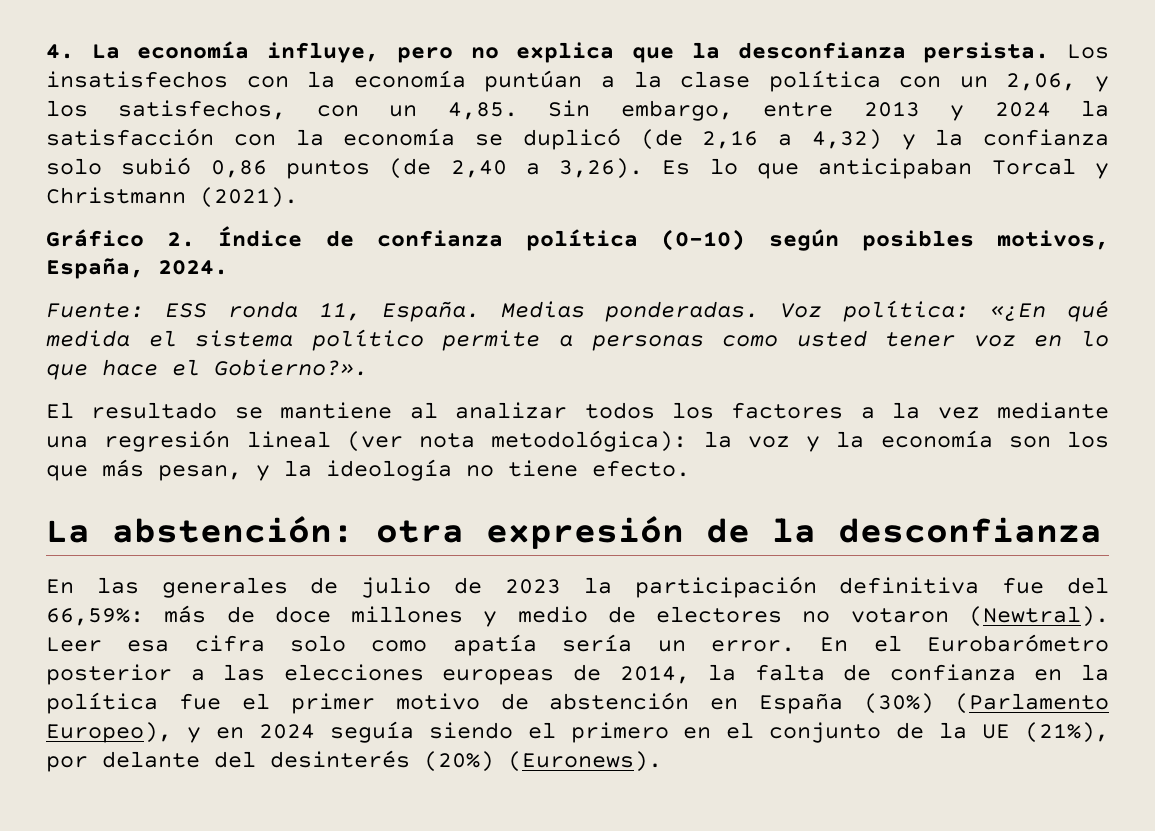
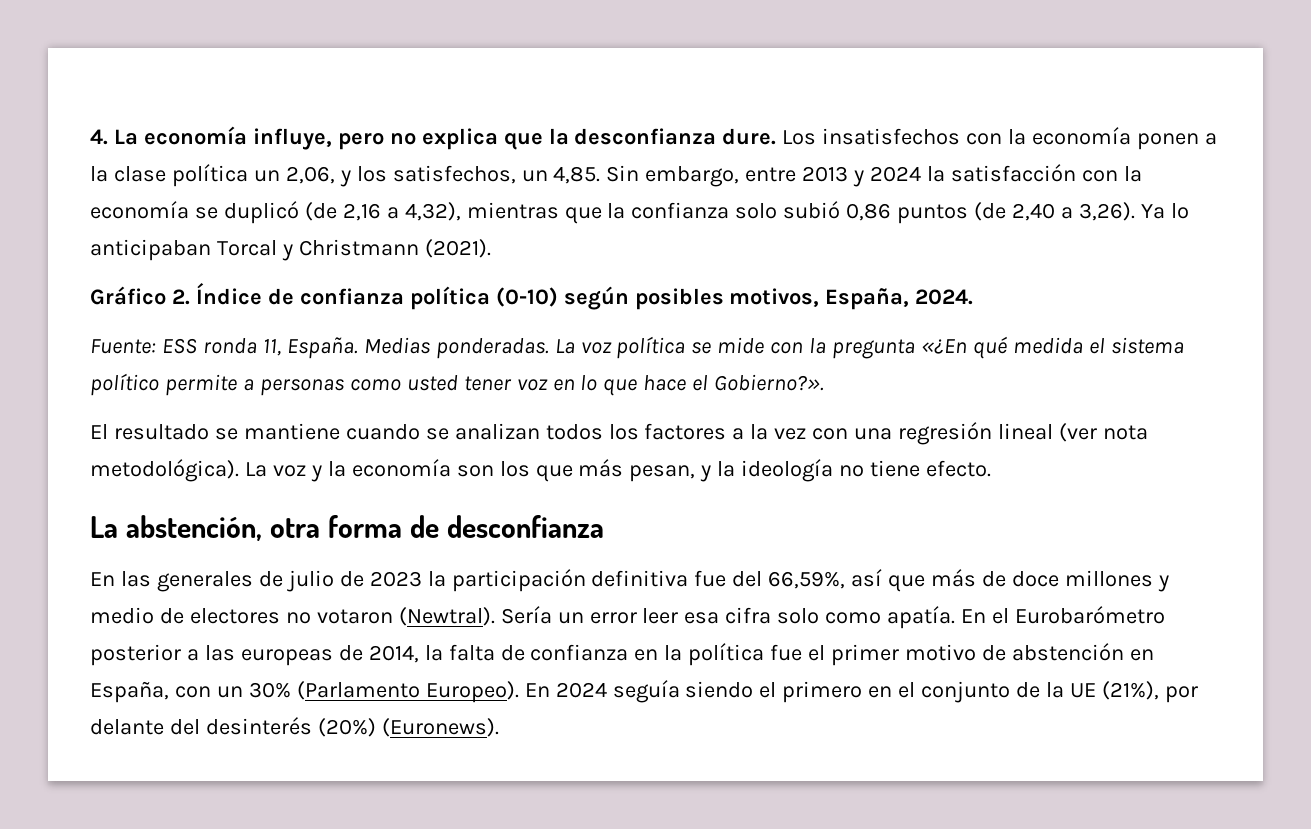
[923,42,1050,63] persista. -> [722,128,777,145] dure.
[484,70,583,92] puntúan -> [1137,133,1200,150] ponen
[899,76,942,88] con -> (248, 175) none
[316,105,359,117] con -> (516, 174) none
[811,129,916,150] 4,32) y -> [404,202,602,224] 4,32), mientras que
[662,158,800,179] Es lo que -> [1140,203,1189,219] Ya lo
[780,300,970,322] Voz política: -> [554,336,916,359] La voz política se mide con la pregunta
[409,402,568,419] al analizar -> [345,423,540,440] cuando se analizan
[996,402,1109,419] mediante -> [812,428,849,440] con
[491,430,732,452] metodológica): la -> [90,459,267,482] metodológica). La
[112,516,816,549] abstención: otra expresión de la -> [125,515,439,541] abstención, otra forma de
[46,608,144,626] 66,59%: -> [768,569,926,592] 66,59%, así que
[46,634,795,656] Leer esa cifra solo como apatía sería un error. -> [500,606,956,629] Sería un error leer esa cifra solo como apatía.
[283,664,424,681] elecciones -> (235, 653) none
[759,693,1109,714] [46,722,244,743] España (30%) (Parlamento Europeo), y en -> [90,681,550,703] España, con un 30% (Parlamento Europeo). En

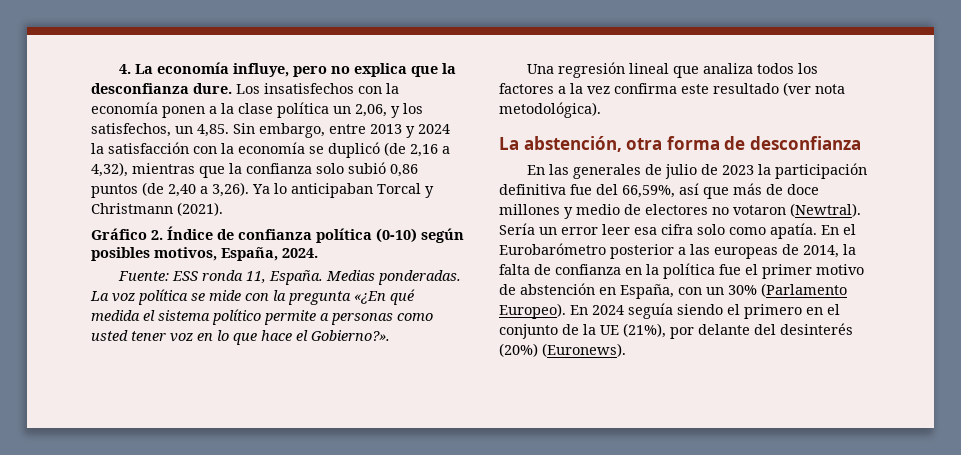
[90,423,540,440] El resultado se mantiene cuando se analizan -> [526,62,753,78] Una regresión lineal que analiza
[812,422,1054,445] con una regresión lineal -> [614,83,779,94] confirma este resultado
[244,459,992,482] La voz y la economía son los que más pesan, y la ideología no tiene efecto. -> (601, 110) none

